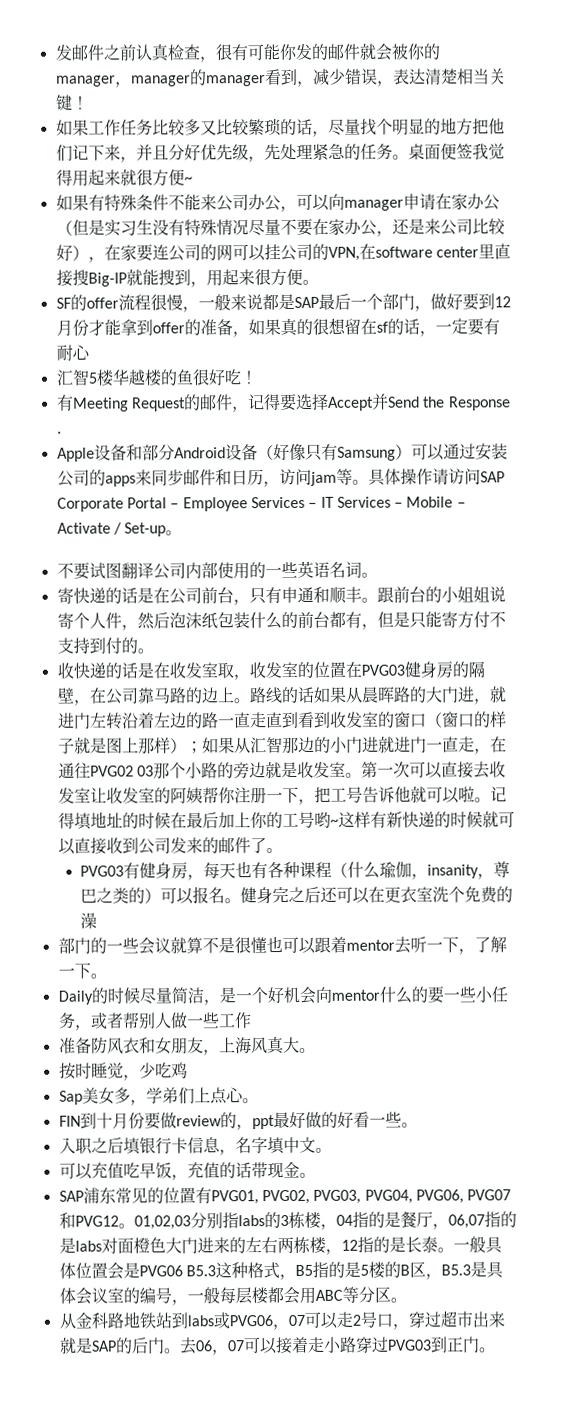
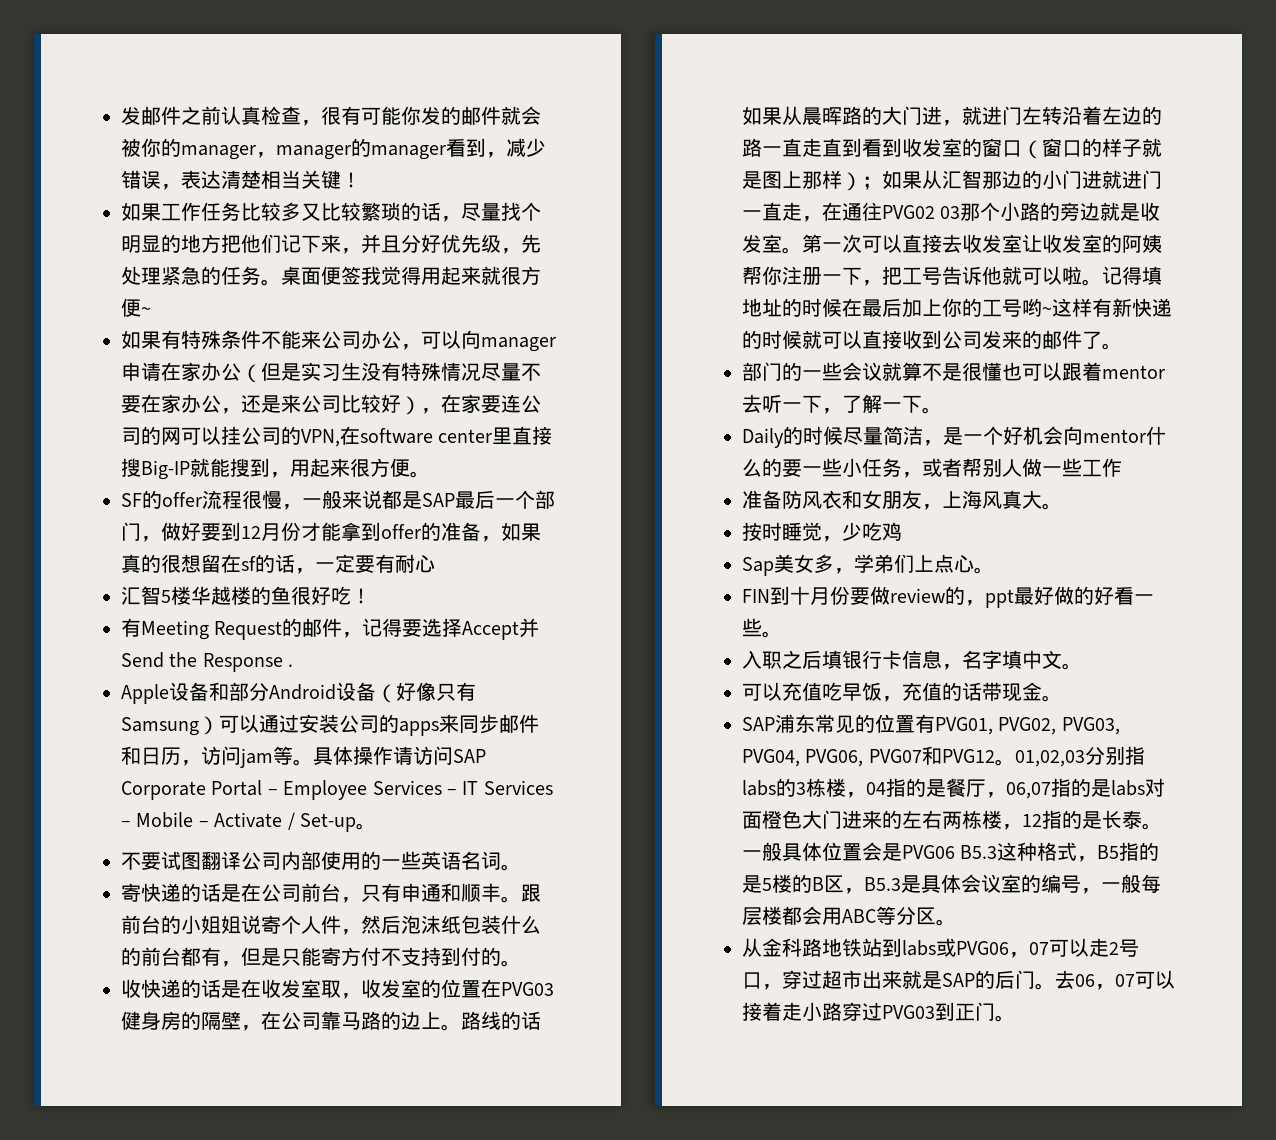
[80,861,511,881] [80,886,514,905] [80,912,98,929] // PVG03有健身房，每天也有各种课程（什么瑜伽，insanity，尊巴之类的）可以报名。健身完之后还可以在更衣室洗个免费的澡 -> (1122, 346) none

